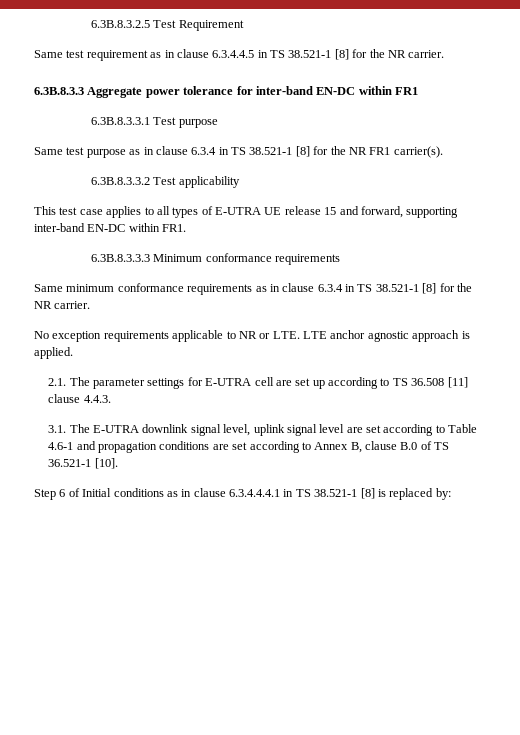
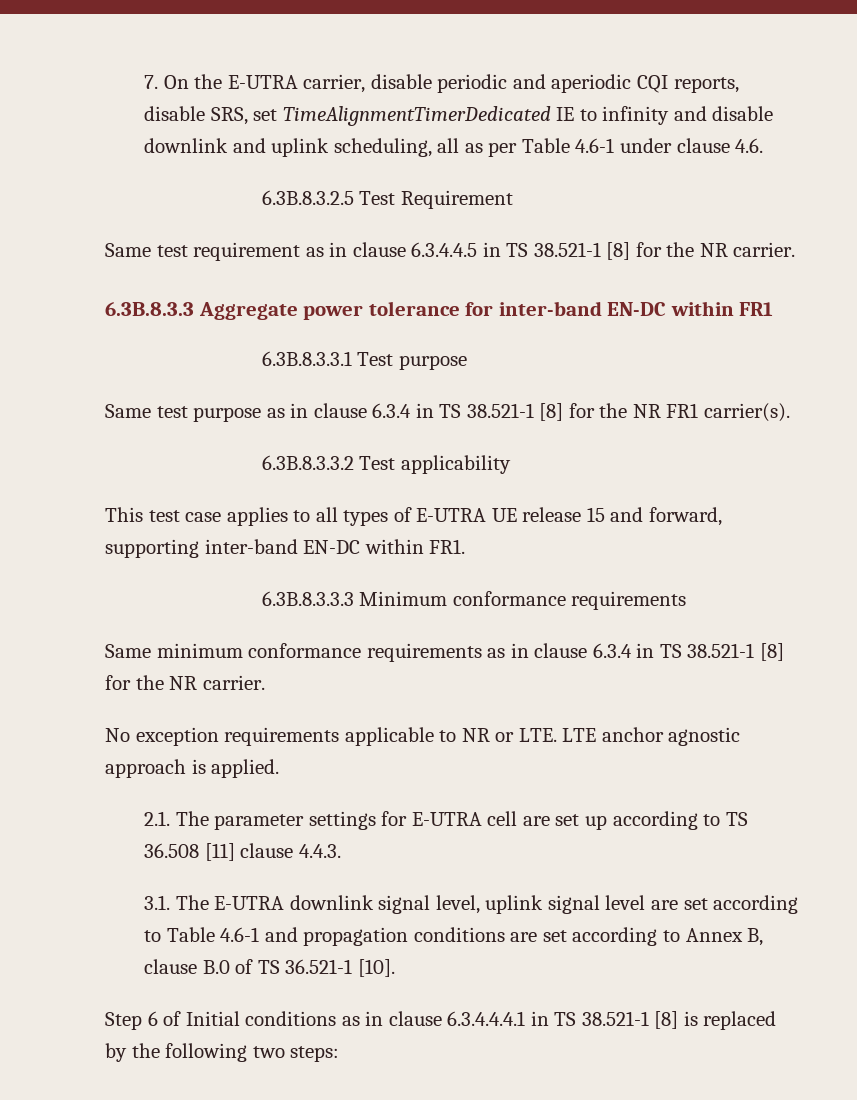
(90, 24) none -> [144,74,739,93] [144,106,774,126] [144,138,764,157] 7. On the E-UTRA carrier, disable periodic and aperiodic CQI reports, disable SRS, set TimeAlignmentTimerDedicated IE to infinity and disable downlink and uplink scheduling, all as per Table 4.6-1 under clause 4.6. //
[435,488,451,500] by: -> [105,1043,340,1062] by the following two steps:

